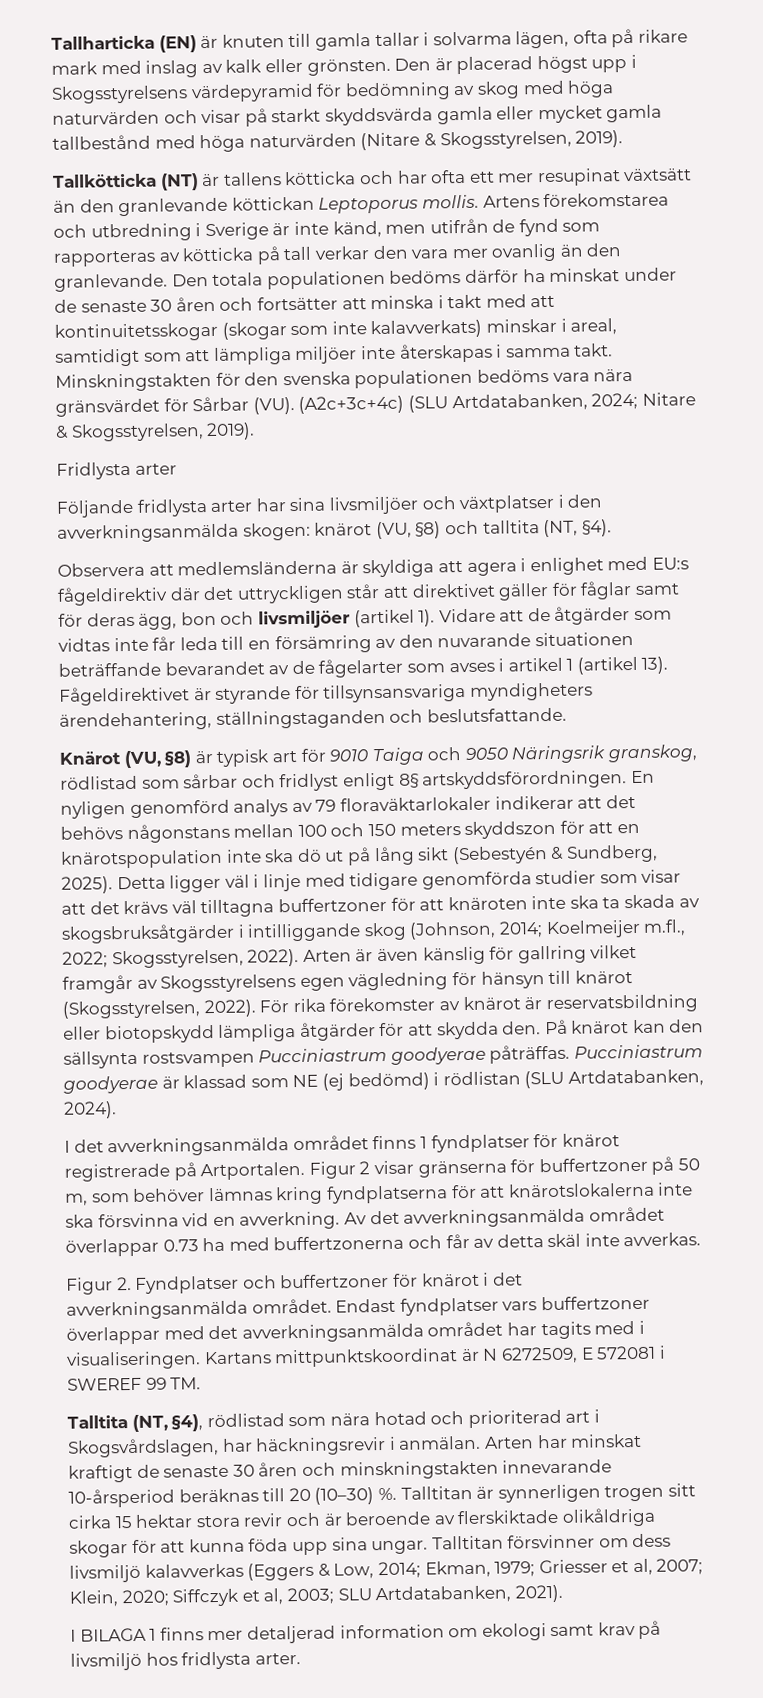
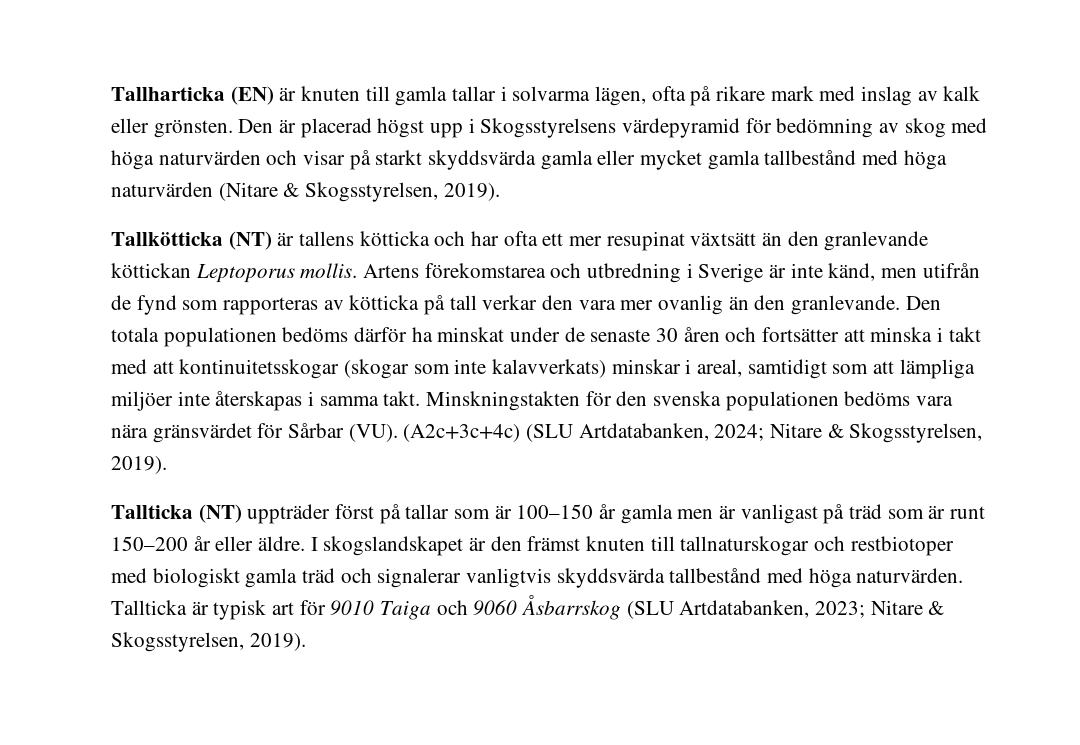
[56,461,177,480] [56,494,603,518] [57,519,612,543] [57,556,689,578] [57,581,679,606] [58,606,673,630] [58,631,634,654] [58,656,669,678] [59,682,593,706] [59,707,567,731] [59,750,193,769] Fridlysta arter // Följande fridlysta arter har sina livsmiljöer och växtplatser i den avverkningsanmälda skogen: knärot (VU, §8) och talltita (NT, §4). // Observera att medlemsländerna är skyldiga att agera i enlighet med EU:s fågeldirektiv där det uttryckligen står att direktivet gäller för fåglar samt för deras ägg, bon och livsmiljöer (artikel 1). Vidare att de åtgärder som vidtas inte får leda till en försämring av den nuvarande situationen beträffande bevarandet av de fågelarter som avses i artikel 1 (artikel 13). Fågeldirektivet är styrande för tillsynsansvariga myndigheters ärendehantering, ställningstaganden och beslutsfattande. // Knärot (VU, §8) -> [111,504,986,524] [111,536,954,556] [111,568,964,588] [111,600,187,615] Tallticka (NT) uppträder först på tallar som är 100–150 år gamla men är vanligast på träd som är runt 150–200 år eller äldre. I skogslandskapet är den främst knuten till tallnaturskogar och restbiotoper med biologiskt gamla träd och signalerar vanligtvis skyddsvärda tallbestånd med höga naturvärden. Tallticka
[464,744,698,764] [60,770,655,792] [60,794,636,819] [60,820,640,844] [61,844,658,869] [61,869,682,894] [61,894,700,918] [61,919,687,944] [62,944,638,969] [62,970,633,994] [62,994,698,1019] [63,1019,705,1044] [63,1044,703,1069] [63,1069,704,1094] [63,1101,117,1119] [64,1133,620,1157] [64,1156,700,1182] [65,1182,694,1206] [65,1206,665,1230] [65,1232,702,1257] [66,1272,523,1295] [66,1295,650,1320] [66,1320,645,1345] [66,1345,666,1370] [67,1377,202,1391] [67,1409,600,1433] [67,1433,643,1458] [68,1459,613,1483] [68,1483,696,1508] [68,1507,656,1529] [69,1533,672,1558] [69,1558,704,1583] [69,1584,563,1607] [70,1620,662,1644] [70,1651,301,1671] 9050 Näringsrik granskog, rödlistad som sårbar och fridlyst enligt 8§ artskyddsförordningen. En nyligen genomförd analys av 79 floraväktarlokaler indikerar att det behövs någonstans mellan 100 och 150 meters skyddszon för att en knärotspopulation inte ska dö ut på lång sikt (Sebestyén & Sundberg, 2025). Detta ligger väl i linje med tidigare genomförda studier som visar att det krävs väl tilltagna buffertzoner för att knäroten inte ska ta skada av skogsbruksåtgärder i intilliggande skog (Johnson, 2014; Koelmeijer m.fl., 2022; Skogsstyrelsen, 2022). Arten är även känslig för gallring vilket framgår av Skogsstyrelsens egen vägledning för hänsyn till knärot (Skogsstyrelsen, 2022). För rika förekomster av knärot är reservatsbildning eller biotopskydd lämpliga åtgärder för att skydda den. På knärot kan den sällsynta rostsvampen Pucciniastrum goodyerae påträffas. Pucciniastrum goodyerae är klassad som NE (ej bedömd) i rödlistan (SLU Artdatabanken, 2024). // I det avverkningsanmälda området finns 1 fyndplatser för knärot registrerade på Artportalen. Figur 2 visar gränserna för buffertzoner på 50 m, som behöver lämnas kring fyndplatserna för att knärotslokalerna inte ska försvinna vid en avverkning. Av det avverkningsanmälda området överlappar 0.73 ha med buffertzonerna och får av detta skäl inte avverkas. // Figur 2. Fyndplatser och buffertzoner för knärot i det avverkningsanmälda området. Endast fyndplatser vars buffertzoner överlappar med det avverkningsanmälda området har tagits med i visualiseringen. Kartans mittpunktskoordinat är N 6272509, E 572081 i SWEREF 99 TM. // Talltita (NT, §4), rödlistad som nära hotad och prioriterad art i Skogsvårdslagen, har häckningsrevir i anmälan. Arten har minskat kraftigt de senaste 30 åren och minskningstakten innevarande 10-årsperiod beräknas till 20 (10–30) %. Talltitan är synnerligen trogen sitt cirka 15 hektar stora revir och är beroende av flerskiktade olikåldriga skogar för att kunna föda upp sina ungar. Talltitan försvinner om dess livsmiljö kalavverkas (Eggers & Low, 2014; Ekman, 1979; Griesser et al, 2007; Klein, 2020; Siffczyk et al, 2003; SLU Artdatabanken, 2021). // I BILAGA 1 finns mer detaljerad information om ekologi samt krav på livsmiljö hos fridlysta arter. -> [473,595,945,620] [111,632,306,652] 9060 Åsbarrskog (SLU Artdatabanken, 2023; Nitare & Skogsstyrelsen, 2019).

